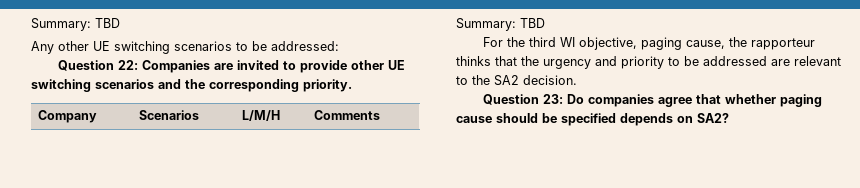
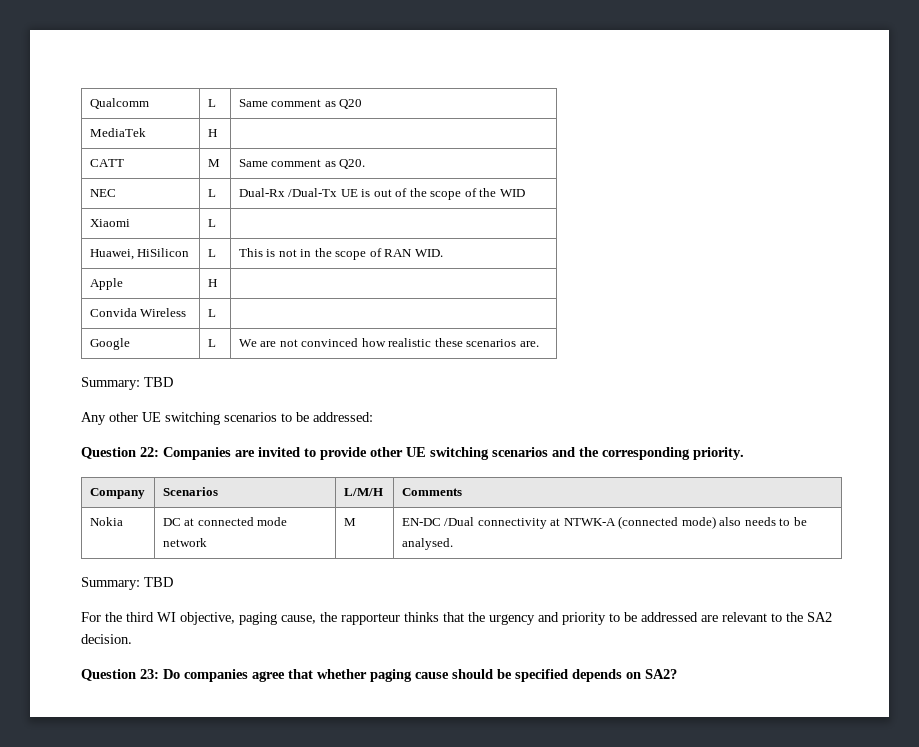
(31, 24) none -> [89,98,149,109] [207,99,216,107] [238,99,363,109] [89,128,146,137] [207,129,217,137] [89,159,124,167] [207,159,220,167] [238,159,366,169] [89,189,116,197] [207,189,216,197] [238,188,525,200] [89,219,130,227] [207,219,216,227] [89,248,190,260] [207,249,216,257] [238,248,443,260] [89,278,123,290] [207,279,217,287] [89,308,187,317] [207,309,216,317] [89,338,130,350] [207,339,216,347] [238,338,539,347] Qualcomm | L | Same comment as Q20 // MediaTek | H | // CATT | M | Same comment as Q20. // NEC | L | Dual-Rx /Dual-Tx UE is out of the scope of the WID // Xiaomi | L | // Huawei, HiSilicon | L | This is not in the scope of RAN WID. // Apple | H | // Convida Wireless | L | // Google | L | We are not convinced how realistic these scenarios are. //
(380, 115) none -> [89,517,123,526] [162,517,288,526] [162,538,207,547] [343,518,356,526] [401,516,807,529] [401,538,453,550] // Nokia | DC at connected mode network | M | EN-DC /Dual connectivity at NTWK-A (connected mode) also needs to be analysed.

